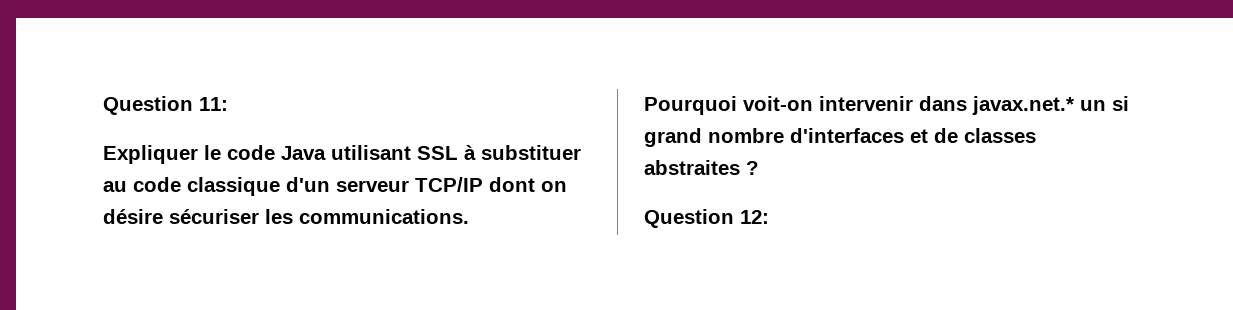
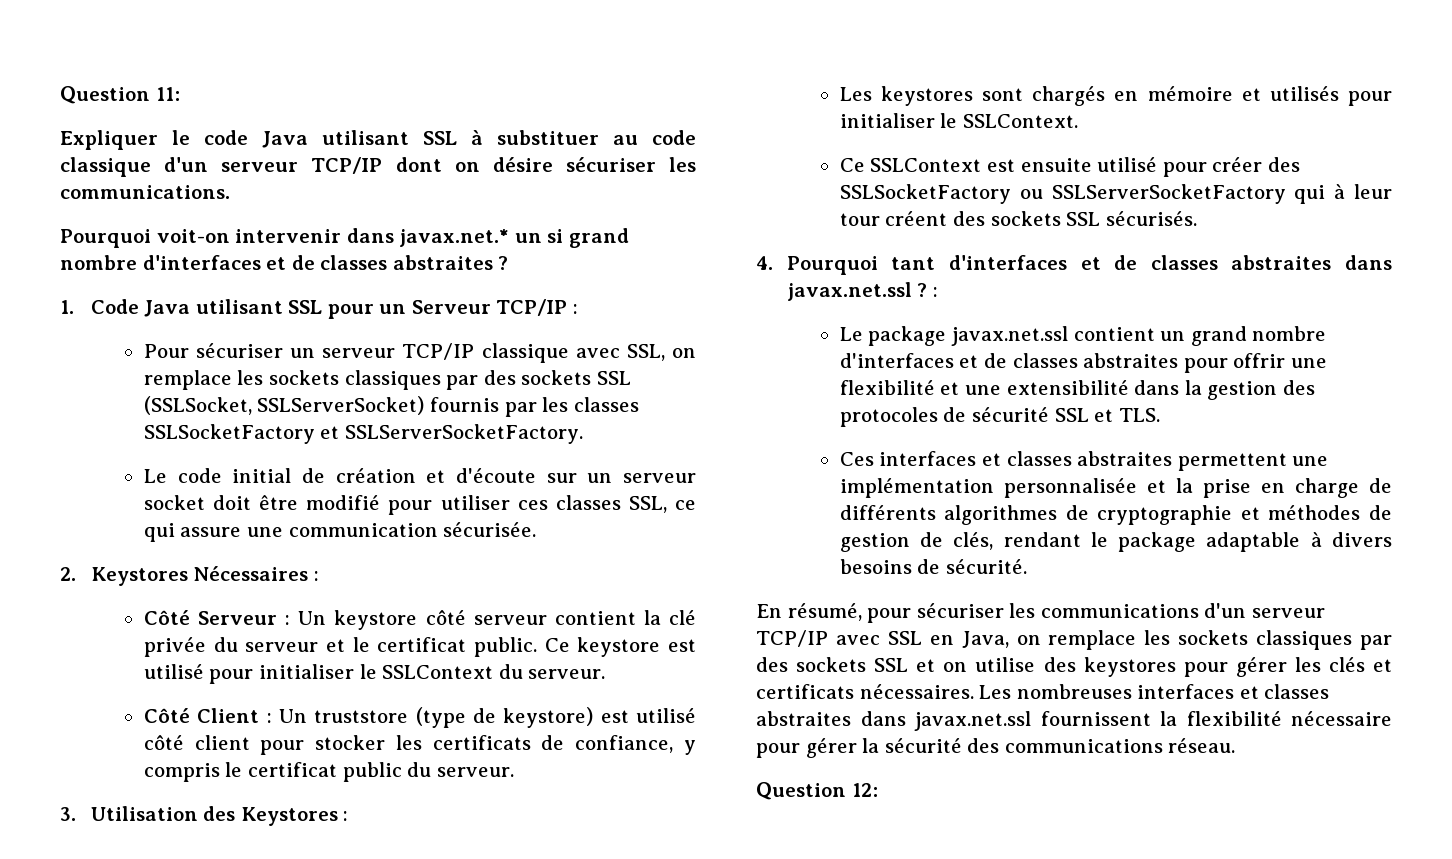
(759, 168) none -> [60,299,578,319] [143,343,697,363] [143,370,631,390] [143,396,639,417] [143,424,583,444] [143,468,696,483] [143,495,697,515] [143,522,537,542] [60,566,319,586] [143,610,697,630] [143,637,697,657] [143,664,606,684] [143,707,697,728] [143,735,697,755] [143,762,514,782] [60,806,349,826] [839,86,1392,106] [839,113,1079,128] [839,157,1300,177] [839,184,1392,204] [839,211,1197,226] [756,255,1392,275] [786,282,938,301] [839,326,1327,346] [839,353,1327,373] [839,380,1315,400] [839,407,1160,427] [839,451,1329,471] [839,478,1392,498] [839,505,1392,525] [839,532,1392,552] [839,559,1028,574] [756,603,1325,623] [756,630,1392,650] [756,657,1392,677] [756,684,1330,699] [756,711,1392,731] [756,738,1236,758] // 1. Code Java utilisant SSL pour un Serveur TCP/IP : // Pour sécuriser un serveur TCP/IP classique avec SSL, on remplace les sockets classiques par des sockets SSL (SSLSocket, SSLServerSocket) fournis par les classes SSLSocketFactory et SSLServerSocketFactory. // Le code initial de création et d'écoute sur un serveur socket doit être modifié pour utiliser ces classes SSL, ce qui assure une communication sécurisée. // 2. Keystores Nécessaires : // Côté Serveur : Un keystore côté serveur contient la clé privée du serveur et le certificat public. Ce keystore est utilisé pour initialiser le SSLContext du serveur. // Côté Client : Un truststore (type de keystore) est utilisé côté client pour stocker les certificats de confiance, y compris le certificat public du serveur. // 3. Utilisation des Keystores : // Les keystores sont chargés en mémoire et utilisés pour initialiser le SSLContext. // Ce SSLContext est ensuite utilisé pour créer des SSLSocketFactory ou SSLServerSocketFactory qui à leur tour créent des sockets SSL sécurisés. // 4. Pourquoi tant d'interfaces et de classes abstraites dans javax.net.ssl ? : // Le package javax.net.ssl contient un grand nombre d'interfaces et de classes abstraites pour offrir une flexibilité et une extensibilité dans la gestion des protocoles de sécurité SSL et TLS. // Ces interfaces et classes abstraites permettent une implémentation personnalisée et la prise en charge de différents algorithmes de cryptographie et méthodes de gestion de clés, rendant le package adaptable à divers besoins de sécurité. // En résumé, pour sécuriser les communications d'un serveur TCP/IP avec SSL en Java, on remplace les sockets classiques par des sockets SSL et on utilise des keystores pour gérer les clés et certificats nécessaires. Les nombreuses interfaces et classes abstraites dans javax.net.ssl fournissent la flexibilité nécessaire pour gérer la sécurité des communications réseau.

